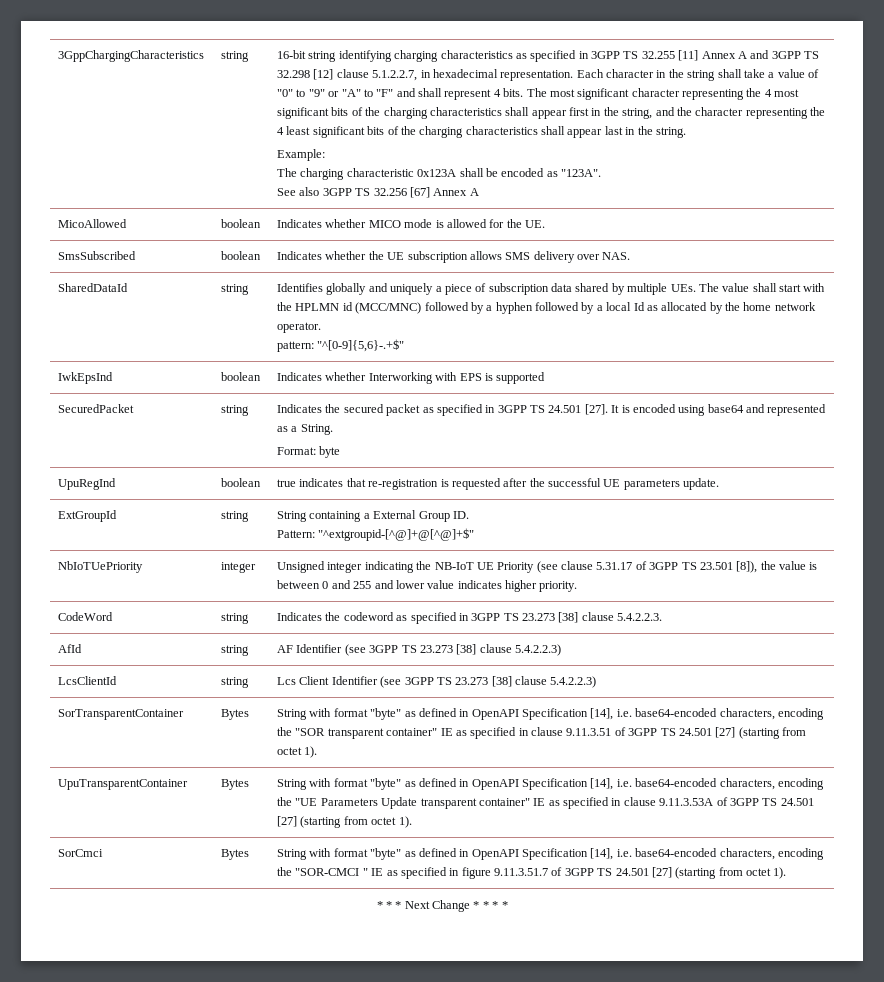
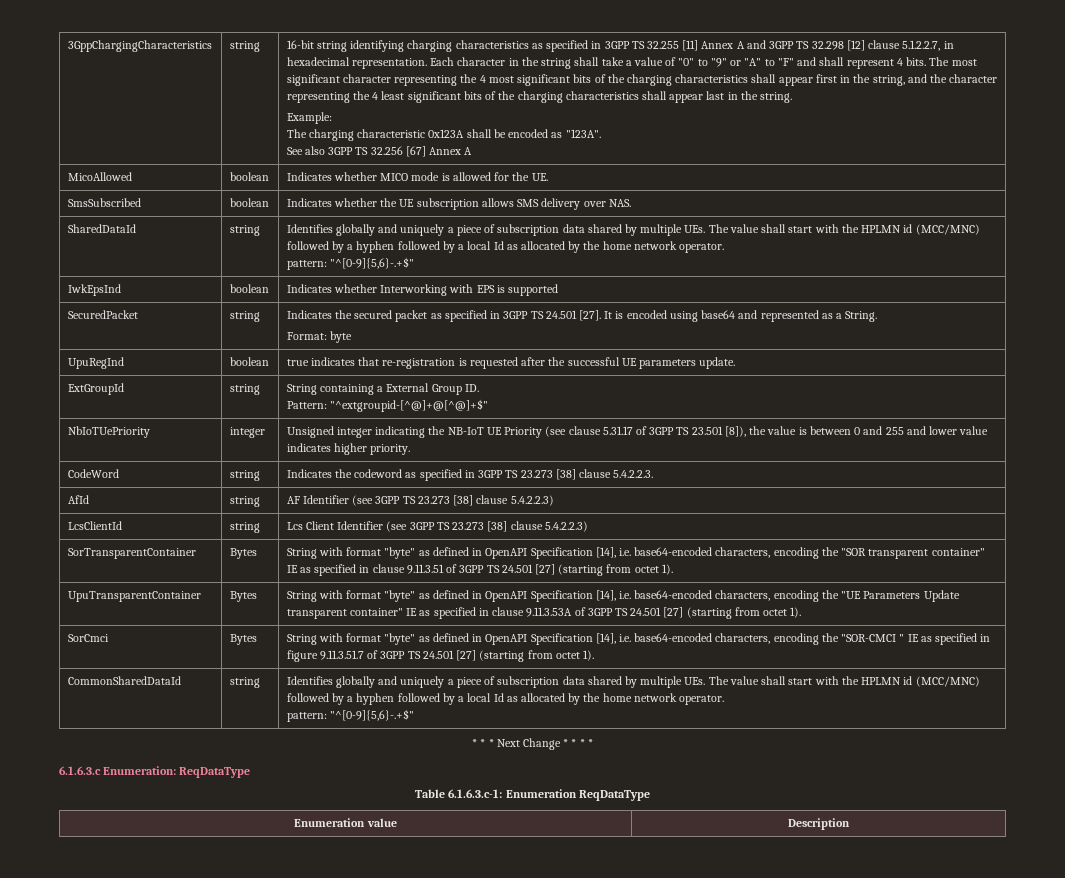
(787, 873) none -> [67,676,181,685] [229,677,260,688] [286,676,980,688] [286,693,725,705] [286,709,414,722] // CommonSharedDataId | string | Identifies globally and uniquely a piece of subscription data shared by multiple UEs. The value shall start with the HPLMN id (MCC/MNC) followed by a hyphen followed by a local Id as allocated by the home network operator. // pattern: "^[0-9]{5,6}-.+$"
(508, 905) none -> [59,766,251,778] [415,789,650,801] [294,818,397,827] [788,818,850,830] // 6.1.6.3.c Enumeration: ReqDataType // Table 6.1.6.3.c-1: Enumeration ReqDataType // Enumeration value | Description

